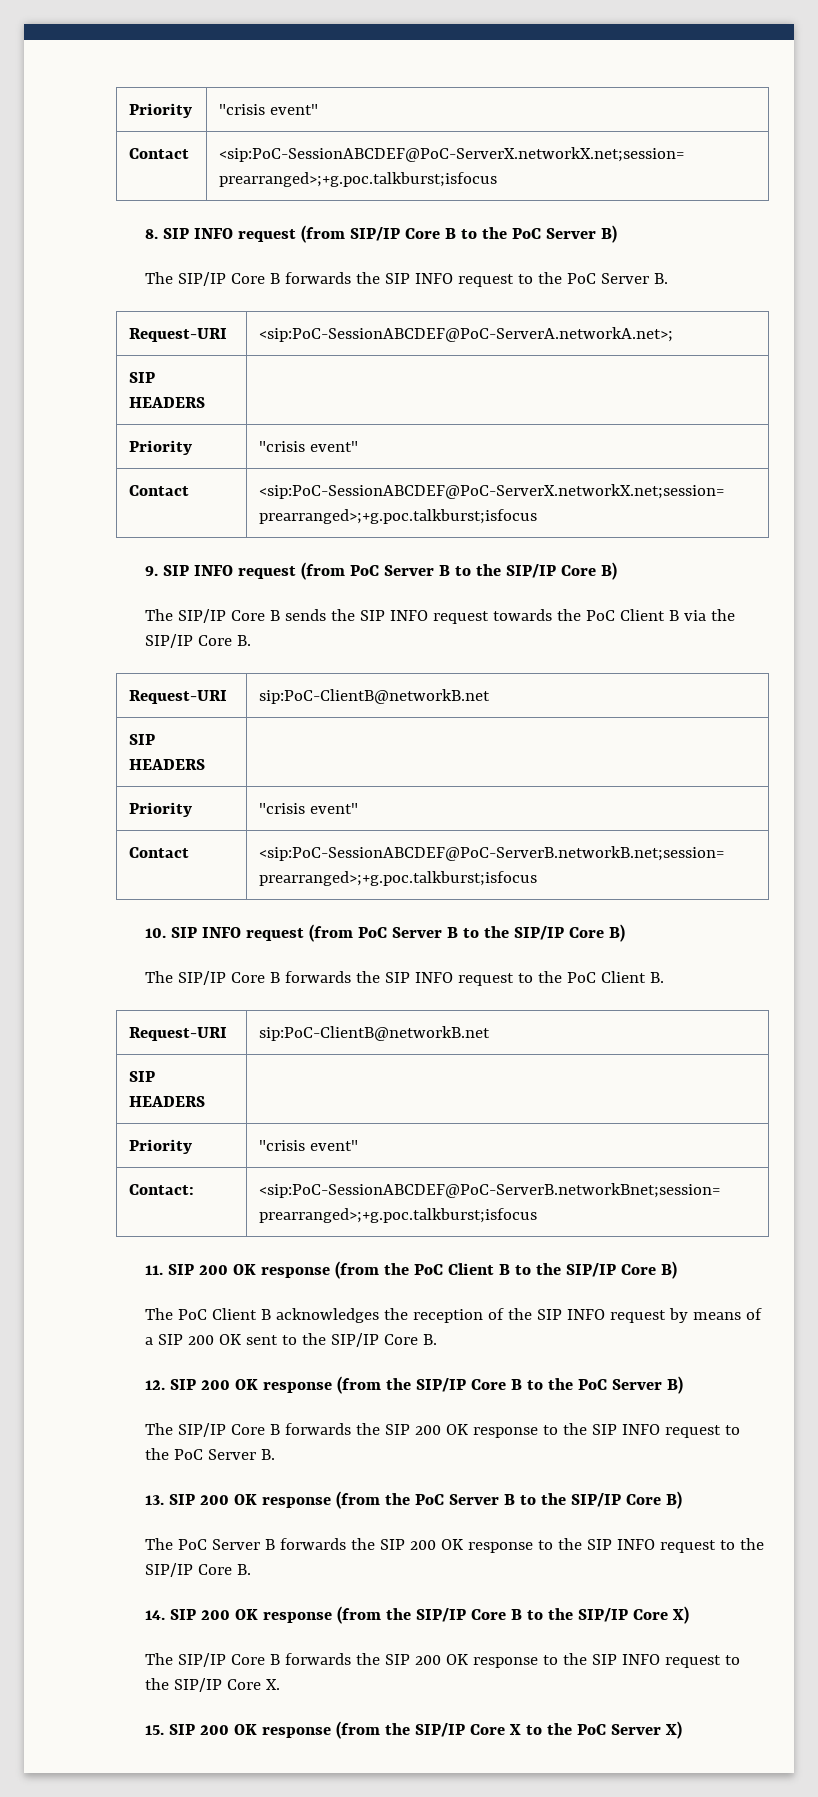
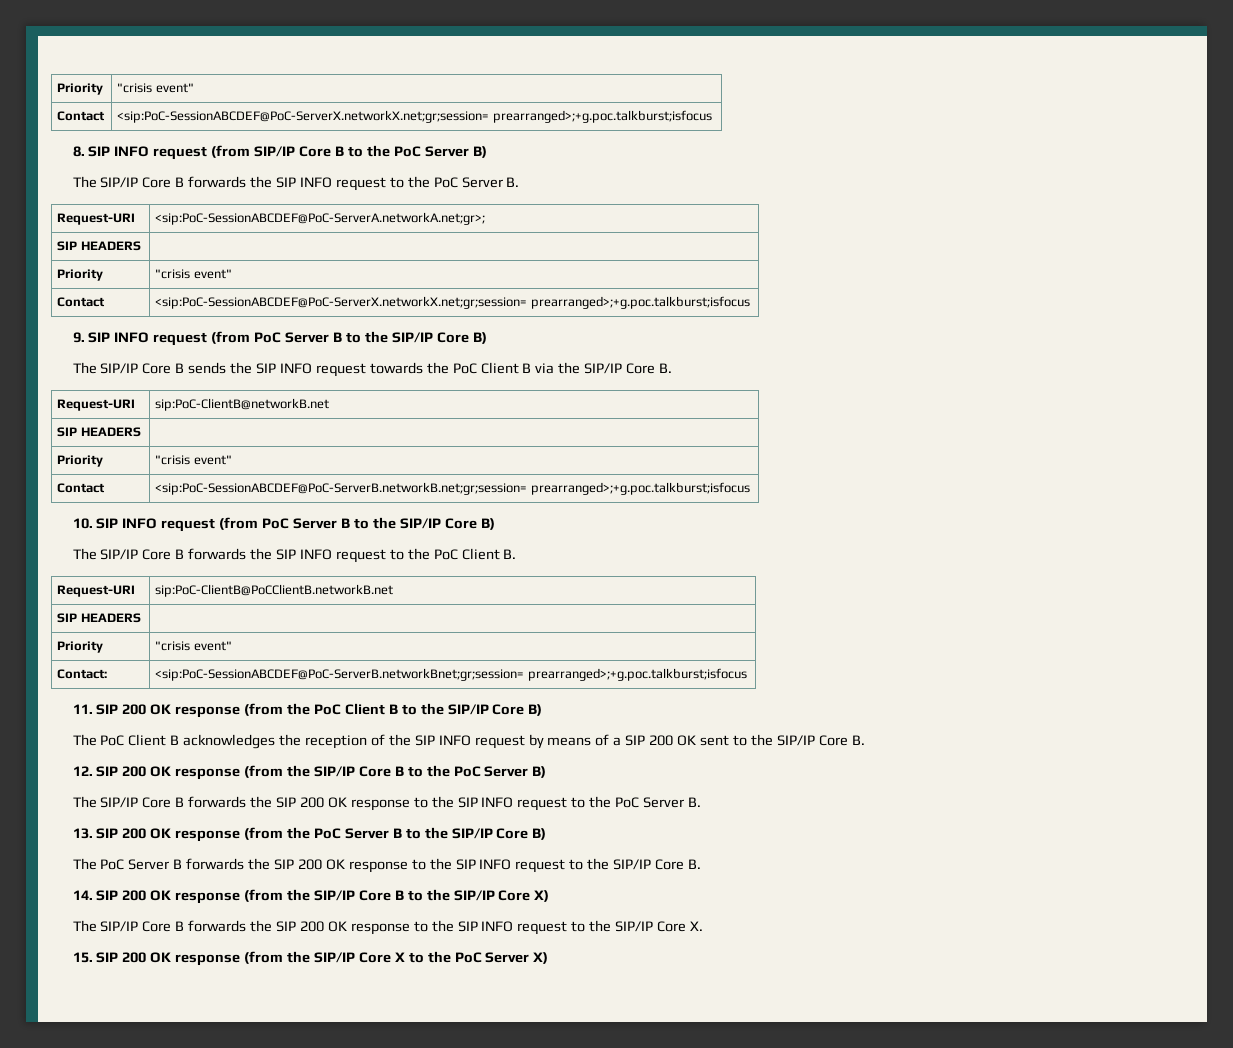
[129,103,193,118] [219,104,319,115] [129,148,190,159] [219,147,685,162] Priority | "crisis event" // Contact | <sip:PoC-SessionABCDEF@PoC-ServerX.networkX.net;session= -> [57,83,104,95] [117,83,194,93] [57,111,106,121] [117,110,490,123] Priority | "crisis event" // Contact | <sip:PoC-SessionABCDEF@PoC-ServerX.networkX.net;gr;session=
[259,327,674,342] [129,372,156,383] [129,397,206,408] [129,440,193,455] [259,441,359,452] [129,485,190,496] [259,484,725,499] <sip:PoC-SessionABCDEF@PoC-ServerA.networkA.net>; // SIP HEADERS | // Priority | "crisis event" // Contact | <sip:PoC-SessionABCDEF@PoC-ServerX.networkX.net;session= -> [155,212,486,225] [57,241,141,251] [57,269,104,281] [155,269,232,279] [57,297,106,307] [155,296,528,309] <sip:PoC-SessionABCDEF@PoC-ServerA.networkA.net;gr>; // SIP HEADERS | // Priority | "crisis event" // Contact | <sip:PoC-SessionABCDEF@PoC-ServerX.networkX.net;gr;session=
[259,846,725,861] <sip:PoC-SessionABCDEF@PoC-ServerB.networkB.net;session= -> [155,482,528,495] <sip:PoC-SessionABCDEF@PoC-ServerB.networkB.net;gr;session=
[259,1026,491,1041] sip:PoC-ClientB@networkB.net -> [155,584,394,597] sip:PoC-ClientB@PoCClientB.networkB.net
[259,1183,721,1198] <sip:PoC-SessionABCDEF@PoC-ServerB.networkBnet;session= -> [155,668,525,681] <sip:PoC-SessionABCDEF@PoC-ServerB.networkBnet;gr;session=

